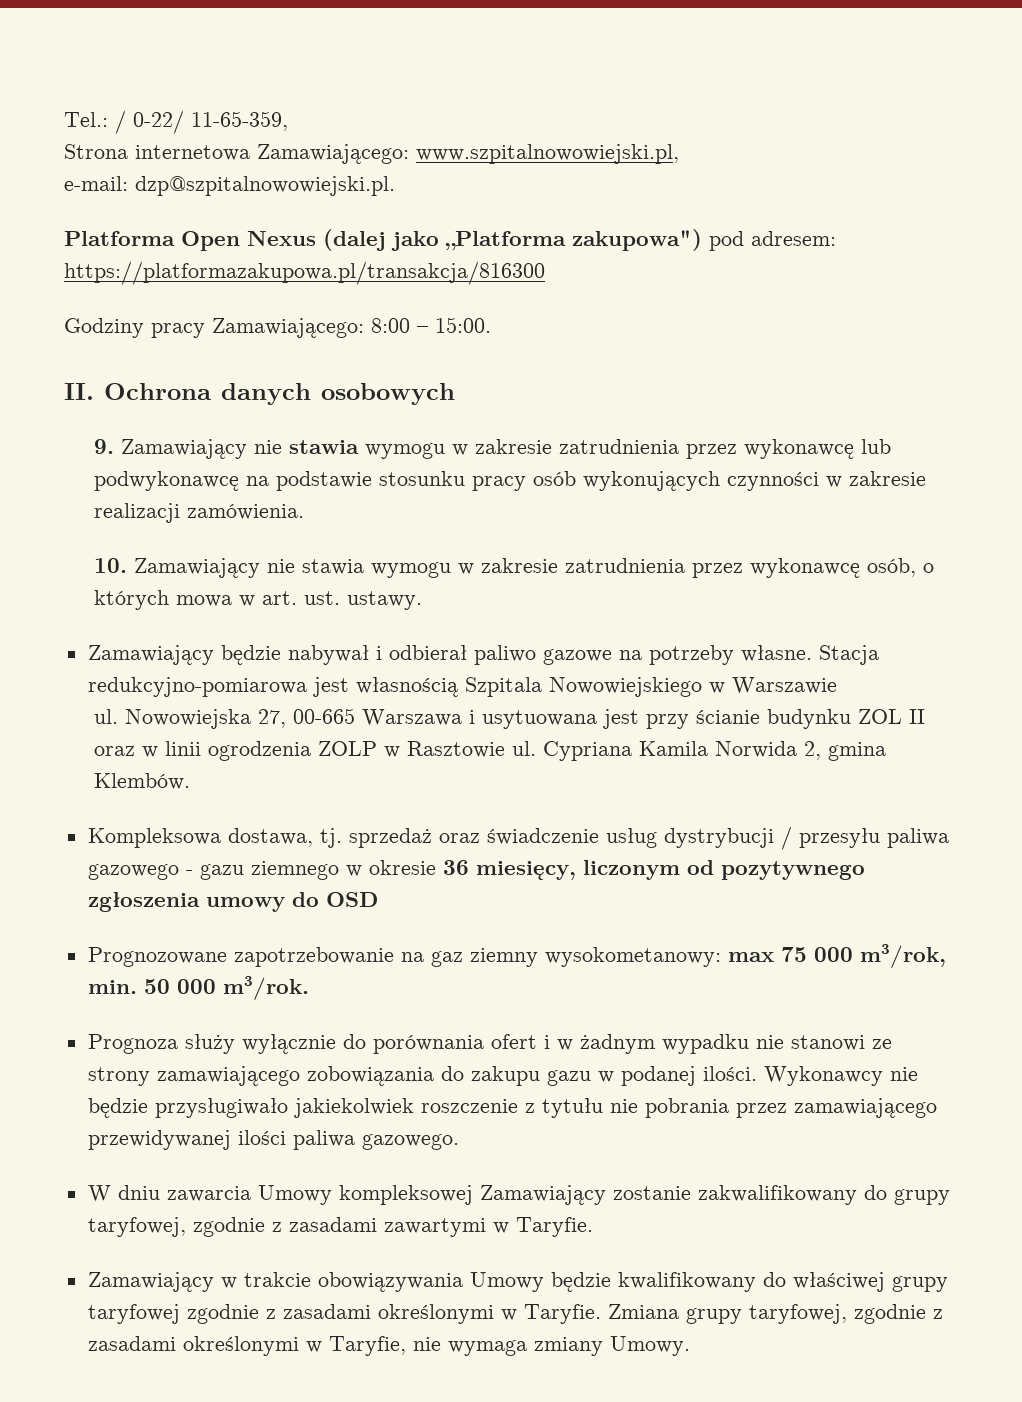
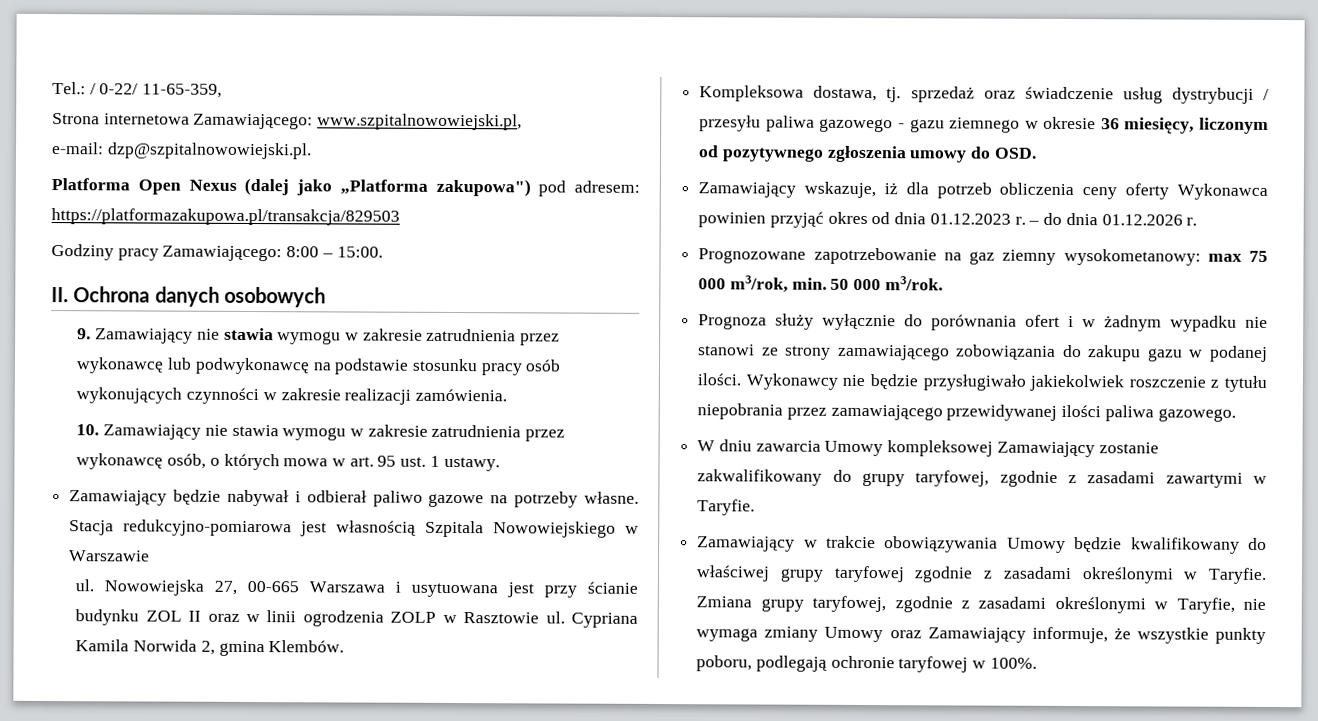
[64,261,545,285] https://platformazakupowa.pl/transakcja/816300 -> [51,208,400,226] https://platformazakupowa.pl/transakcja/829503
[303,591,340,605] ust. -> [377,455,440,467] 95 ust. 1
[325,892,378,907] OSD -> [993,147,1037,159] [698,181,1268,200] [698,211,1198,228] OSD. // Zamawiający wskazuje, iż dla potrzeb obliczenia ceny oferty Wykonawca powinien przyjąć okres od dnia 01.12.2023 r. – do dnia 01.12.2026 r.
[609,1098,729,1118] nie pobrania -> [697,403,784,420] niepobrania
[609,1336,690,1356] Umowy. -> [824,626,1266,644] [696,655,1037,673] Umowy oraz Zamawiający informuje, że wszystkie punkty poboru, podlegają ochronie taryfowej w 100%.

